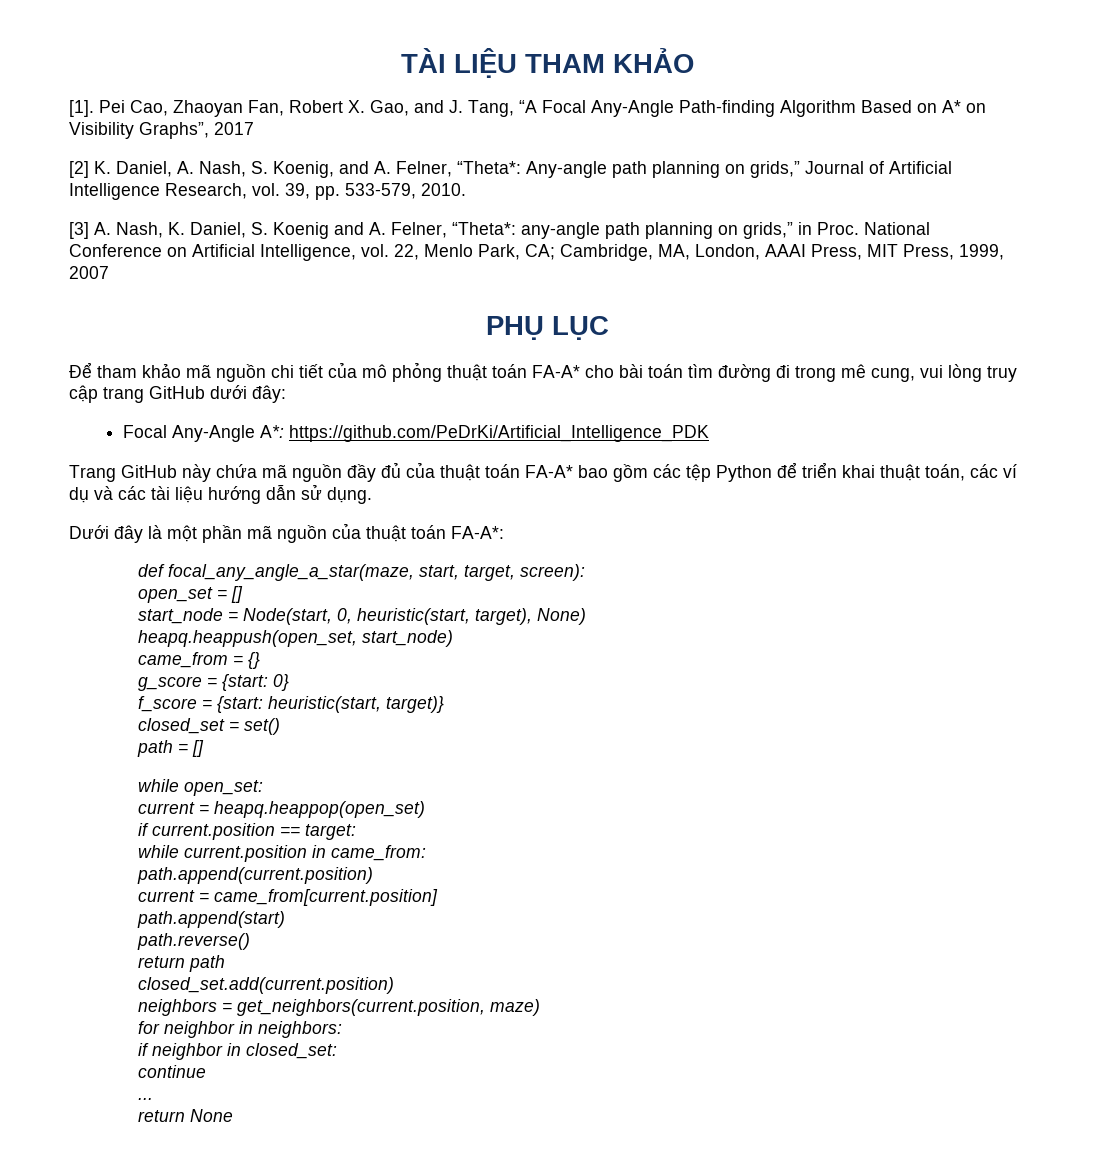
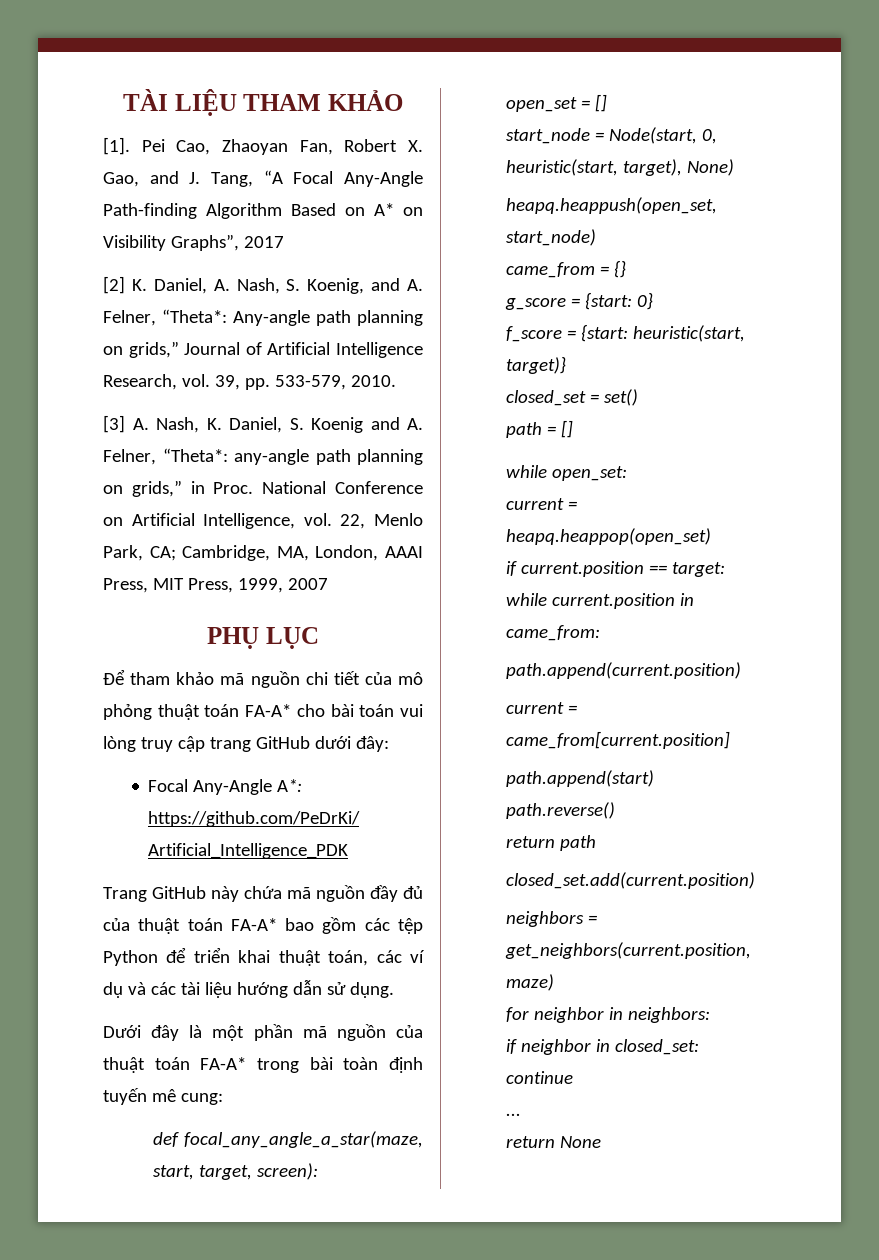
[688,364,915,382] tìm đường đi trong mê cung, -> (395, 710) none
[451,526,504,539] FA-A*: -> [200,1057,424,1073] [103,1088,223,1105] FA-A* trong bài toàn định tuyến mê cung:

